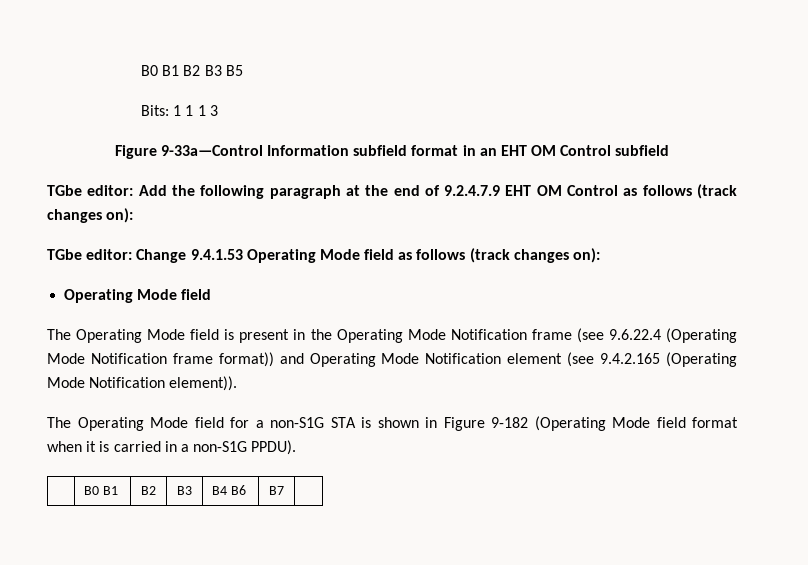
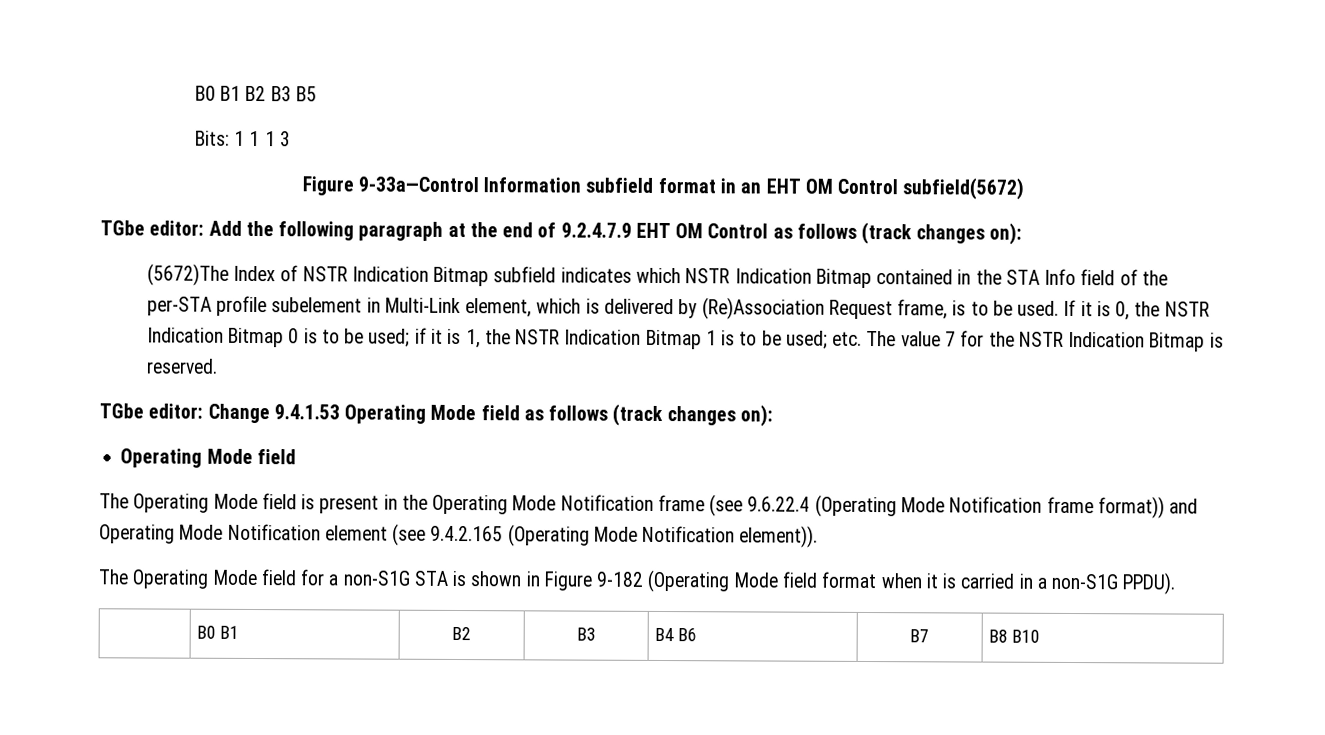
[615,145,670,156] subfield -> [902,177,1025,200] subfield(5672)
(134, 215) none -> [146,263,1168,289] [146,295,1210,321] [146,327,1224,352] [145,358,218,374] // (5672)The Index of NSTR Indication Bitmap subfield indicates which NSTR Indication Bitmap contained in the STA Info field of the per-STA profile subelement in Multi-Link element, which is delivered by (Re)Association Request frame, is to be used. If it is 0, the NSTR Indication Bitmap 0 is to be used; if it is 1, the NSTR Indication Bitmap 1 is to be used; etc. The value 7 for the NSTR Indication Bitmap is reserved.
(284, 490) none -> [989,629,1040,643] B8 B10

